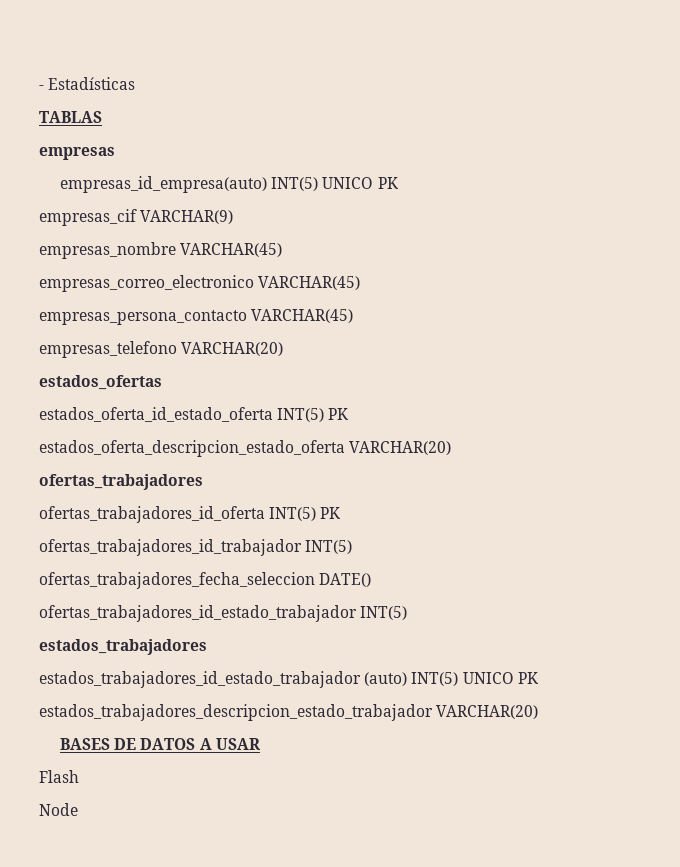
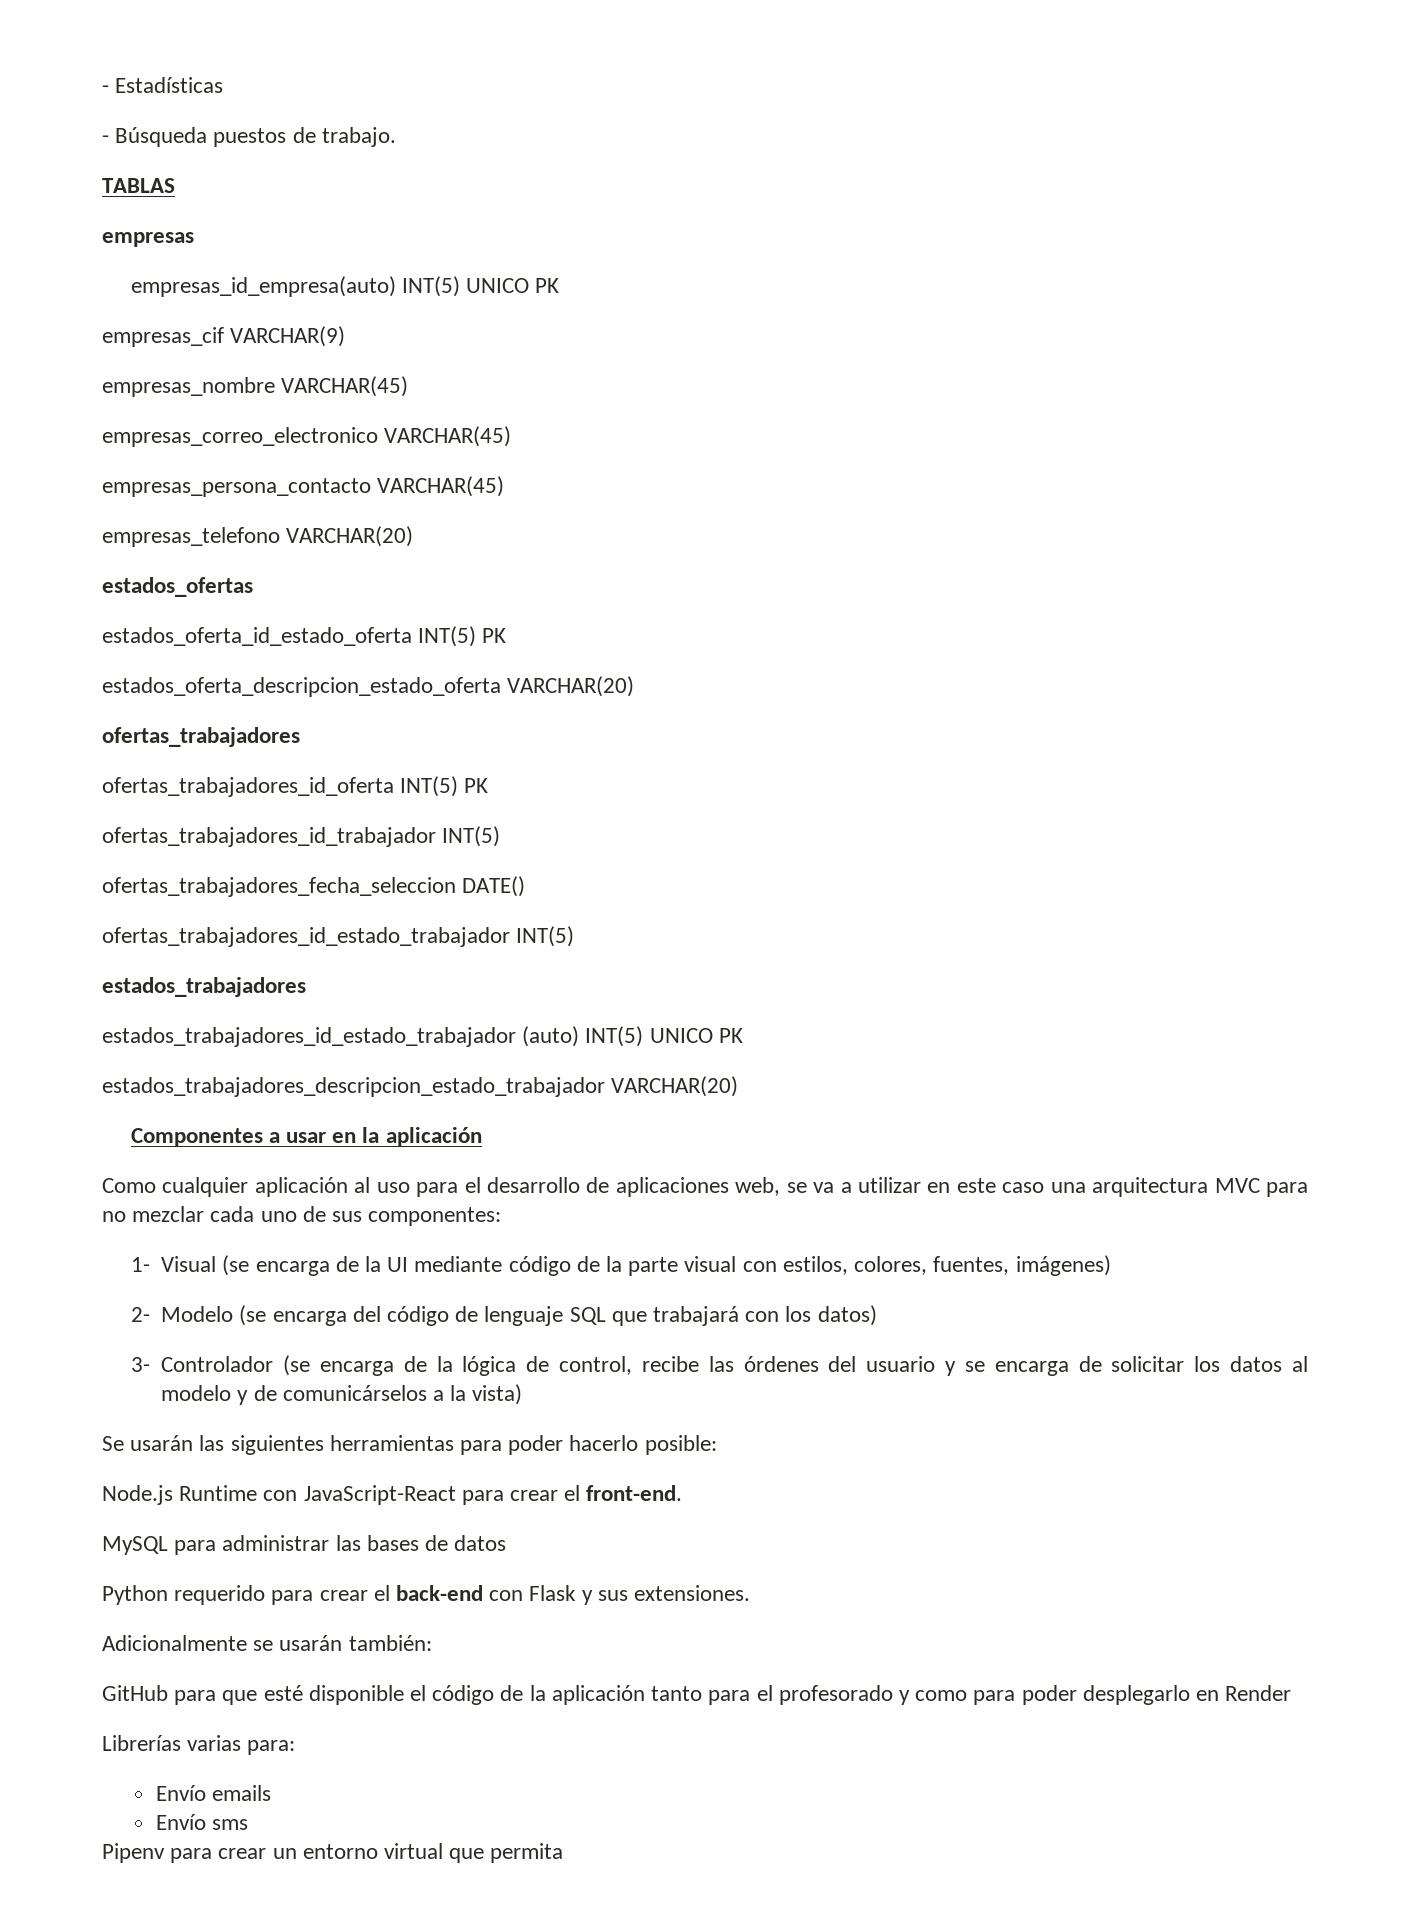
(136, 83) none -> [102,127,396,147] // - Búsqueda puestos de trabajo.
[60,738,261,750] [39,770,79,783] [39,803,78,816] BASES DE DATOS A USAR // Flash // Node -> [130,1127,482,1147] [102,1177,1308,1197] [102,1206,502,1226] [130,1255,1111,1276] [130,1305,877,1326] [130,1355,1309,1376] [161,1384,523,1405] [102,1435,717,1455] [102,1485,683,1505] [102,1535,507,1555] [102,1585,751,1605] [102,1635,432,1651] [102,1685,1292,1705] [102,1735,296,1755] [155,1785,272,1801] [155,1814,249,1830] [102,1843,564,1863] Componentes a usar en la aplicación // Como cualquier aplicación al uso para el desarrollo de aplicaciones web, se va a utilizar en este caso una arquitectura MVC para no mezclar cada uno de sus componentes: // 1- Visual (se encarga de la UI mediante código de la parte visual con estilos, colores, fuentes, imágenes) // 2- Modelo (se encarga del código de lenguaje SQL que trabajará con los datos) // 3- Controlador (se encarga de la lógica de control, recibe las órdenes del usuario y se encarga de solicitar los datos al modelo y de comunicárselos a la vista) // Se usarán las siguientes herramientas para poder hacerlo posible: // Node.js Runtime con JavaScript-React para crear el front-end. // MySQL para administrar las bases de datos // Python requerido para crear el back-end con Flask y sus extensiones. // Adicionalmente se usarán también: // GitHub para que esté disponible el código de la aplicación tanto para el profesorado y como para poder desplegarlo en Render // Librerías varias para: // Envío emails // Envío sms // Pipenv para crear un entorno virtual que permita

